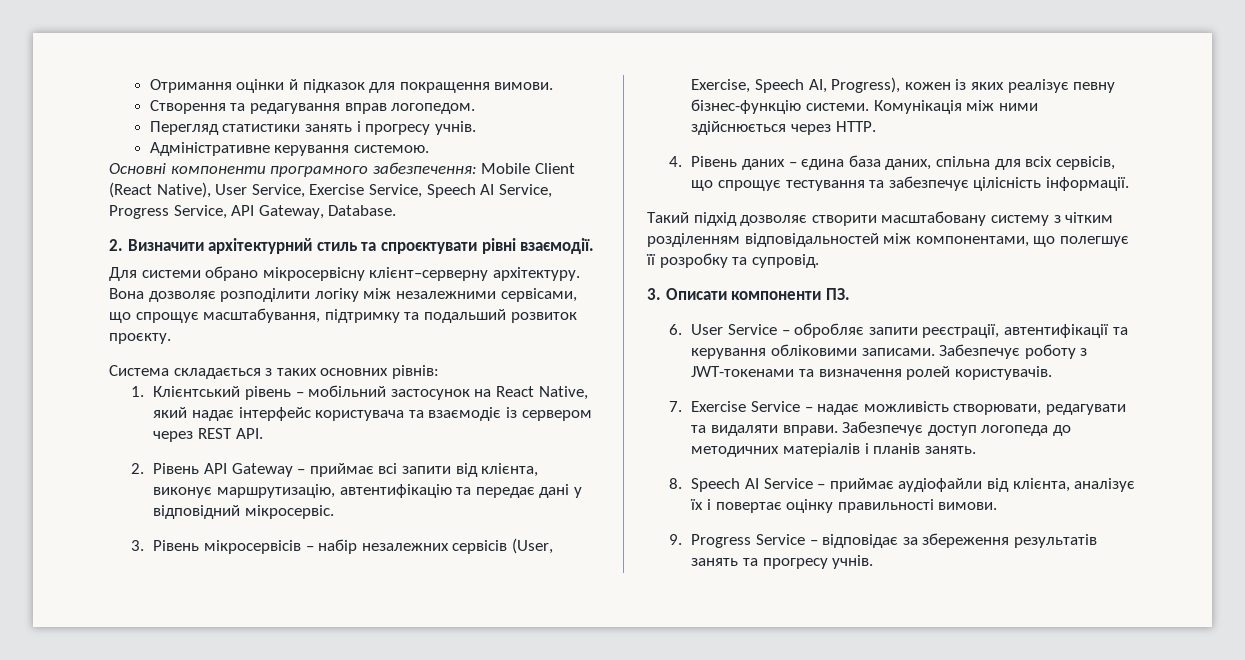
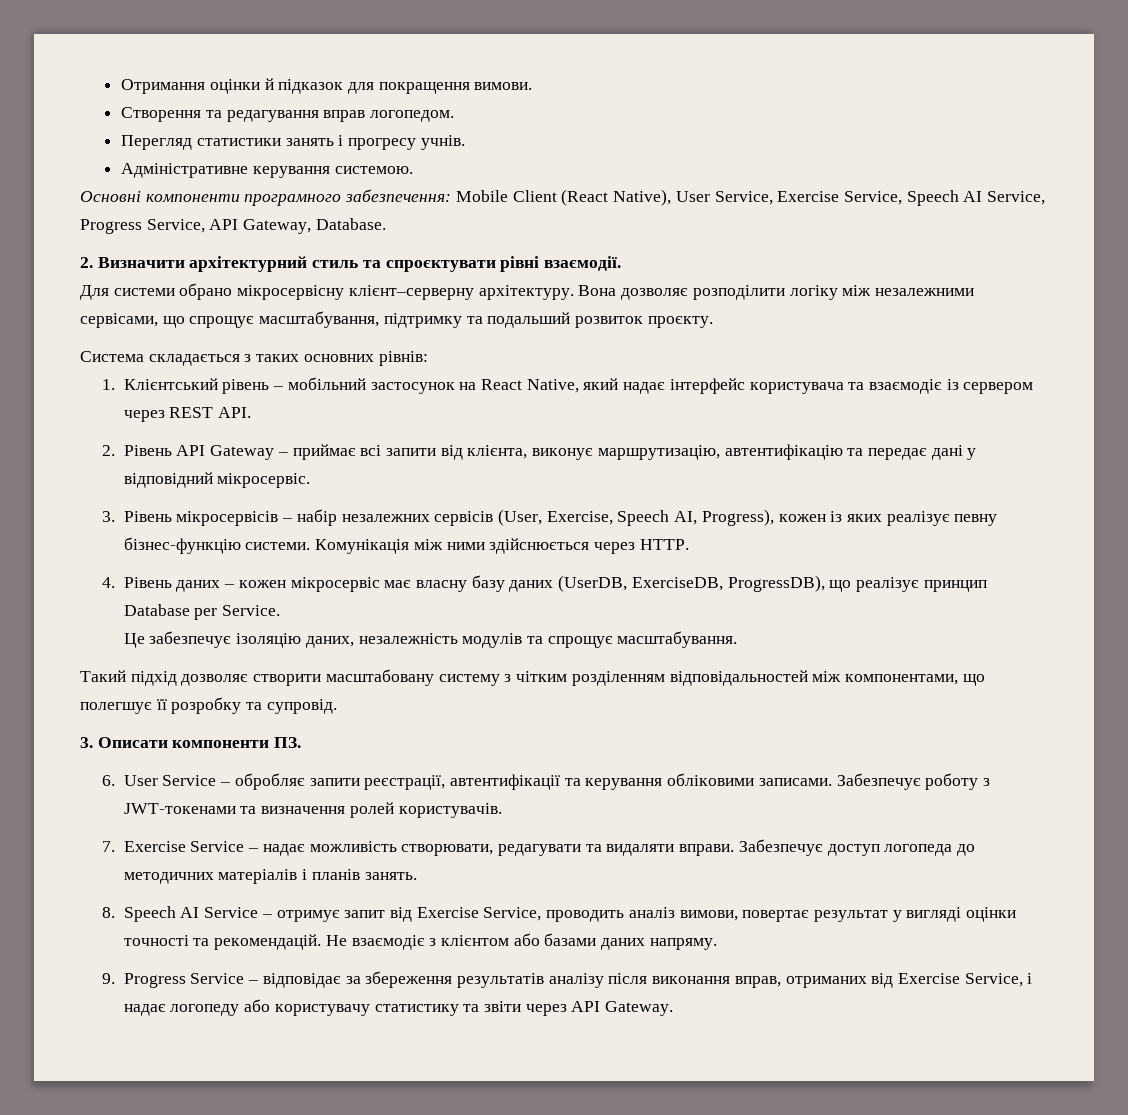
[801,155,1115,170] [691,176,1129,191] єдина база даних, спільна для всіх сервісів, що спрощує тестування та забезпечує цілісність інформації. -> [238,575,987,592] [123,604,281,620] [123,631,738,648] кожен мікросервіс має власну базу даних (UserDB, ExerciseDB, ProgressDB), що реалізує принцип Database per Service. // Це забезпечує ізоляцію даних, незалежність модулів та спрощує масштабування.
[829,478,1136,492] [690,499,998,513] приймає аудіофайли від клієнта, аналізує їх і повертає оцінку правильності вимови. -> [276,907,1017,922] [123,933,717,950] отримує запит від Exercise Service, проводить аналіз вимови, повертає результат у вигляді оцінки точності та рекомендацій. Не взаємодіє з клієнтом або базами даних напряму.
[691,555,874,569] занять та прогресу учнів. -> [548,973,1033,988] [123,999,674,1016] аналізу після виконання вправ, отриманих від Exercise Service, і надає логопеду або користувачу статистику та звіти через API Gateway.

